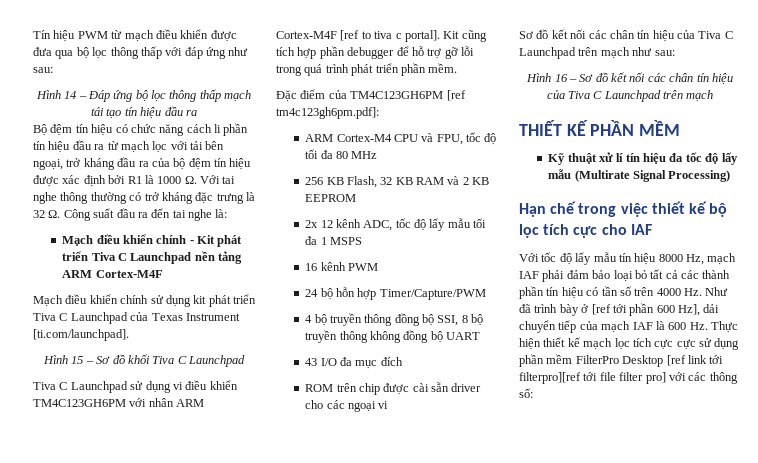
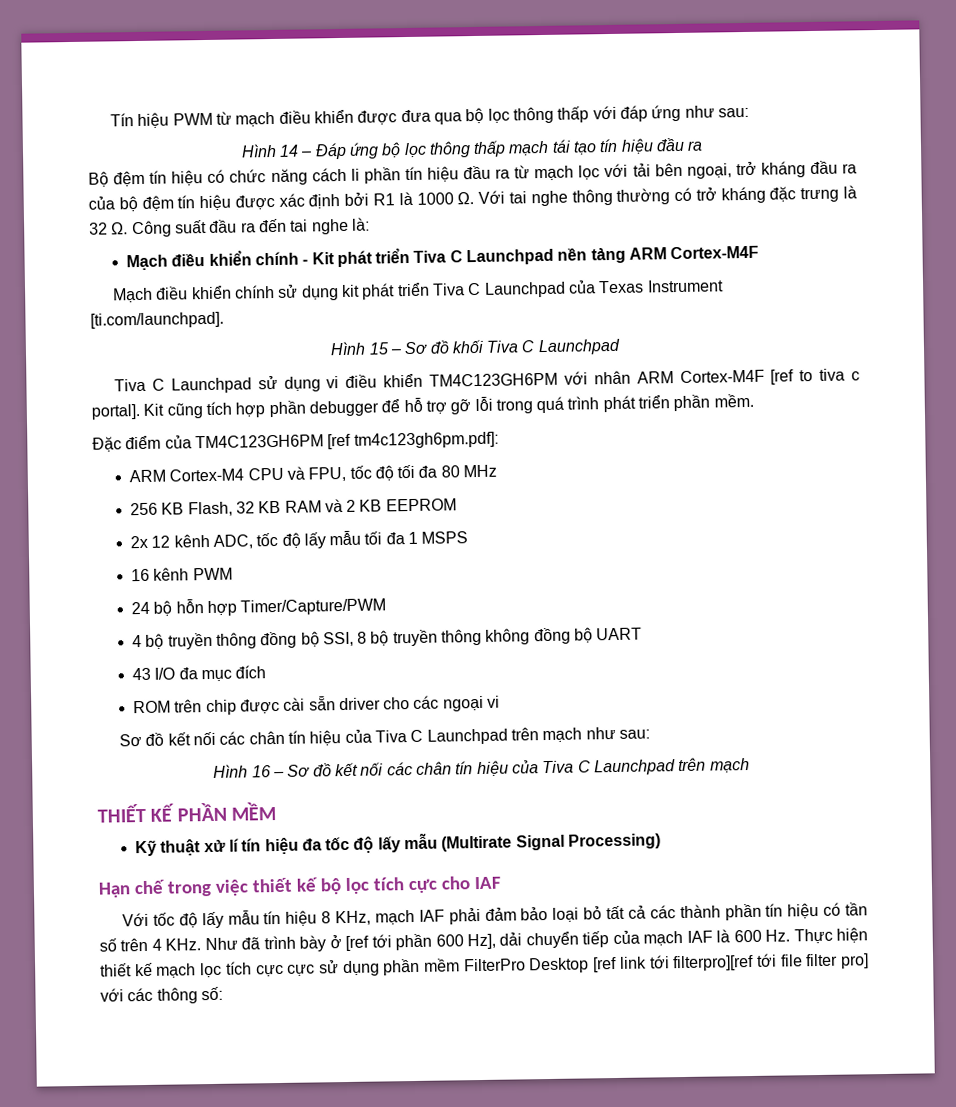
[658,254,704,265] 8000 Hz, -> [321,910,372,926] 8 KHz,
[656,288,702,296] 4000 Hz. -> [151,938,202,951] 4 KHz.

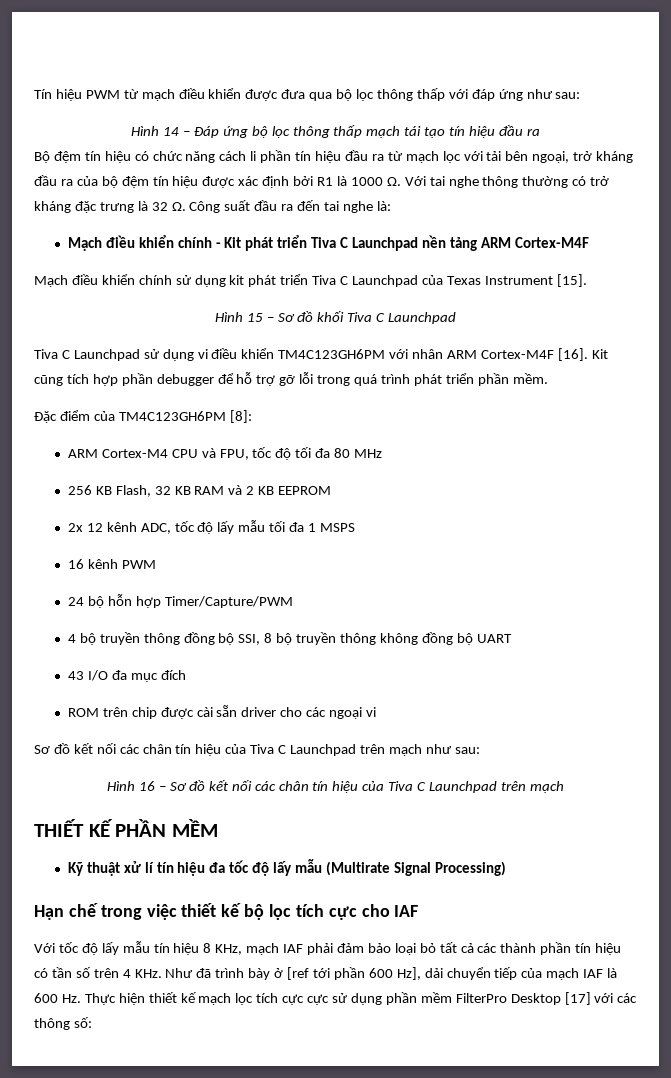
[90,311,224,329] [ti.com/launchpad]. -> [556,274,587,287] [15].
[770,368,861,385] [91,404,140,420] [ref to tiva c portal]. -> [557,348,588,361] [16].
[327,431,499,450] [ref tm4c123gh6pm.pdf]: -> [229,410,252,423] [8]:
[593,953,870,973] [ref link tới filterpro][ref tới file filter pro] -> [564,992,591,1005] [17]

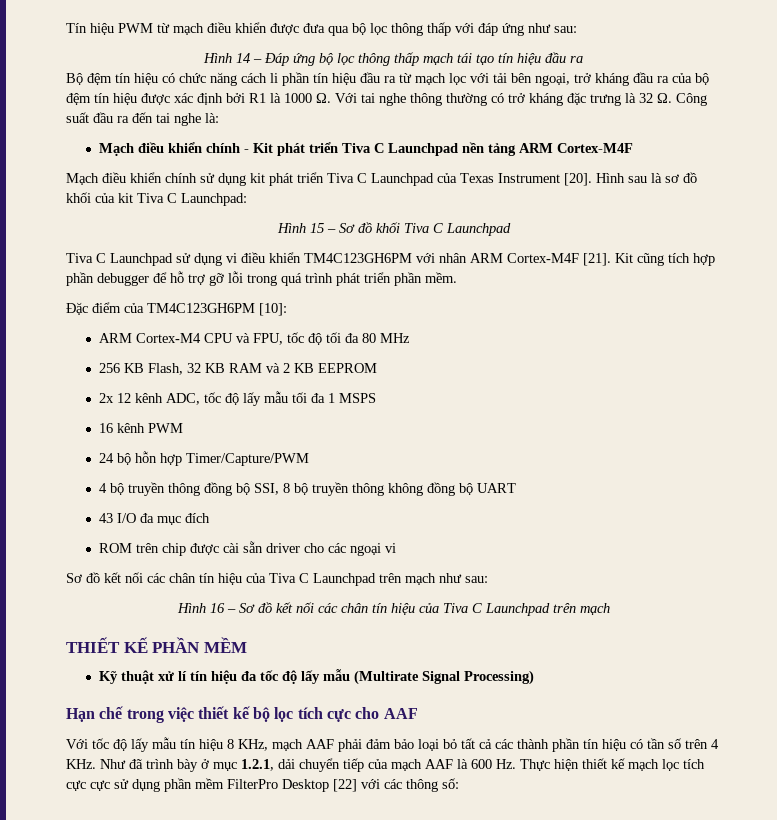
[556,274,587,287] [15]. -> [564,172,697,186] [66,192,247,206] [20]. Hình sau là sơ đồ khối của kit Tiva C Launchpad:
[557,348,588,361] [16]. -> [583,253,611,266] [21].
[229,410,252,423] [8]: -> [259,303,287,316] [10]:
[394,905,419,917] IAF -> [383,708,418,719] AAF
[283,944,304,953] IAF -> [306,739,334,749] AAF
[287,967,421,980] [ref tới phần 600 Hz], -> [213,759,274,771] mục 1.2.1,
[583,969,604,978] IAF -> [425,759,453,769] AAF
[564,992,591,1005] [17] -> [333,779,357,792] [22]

